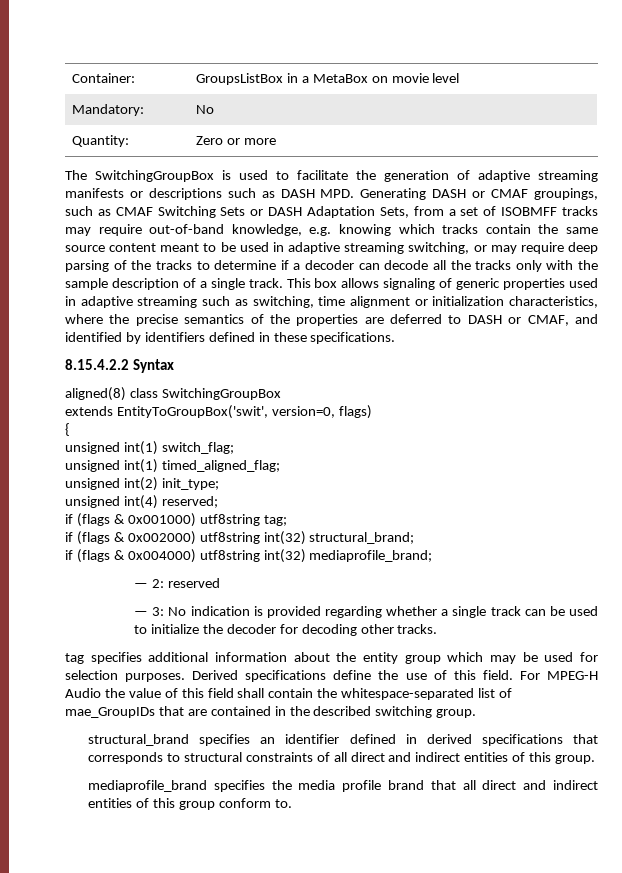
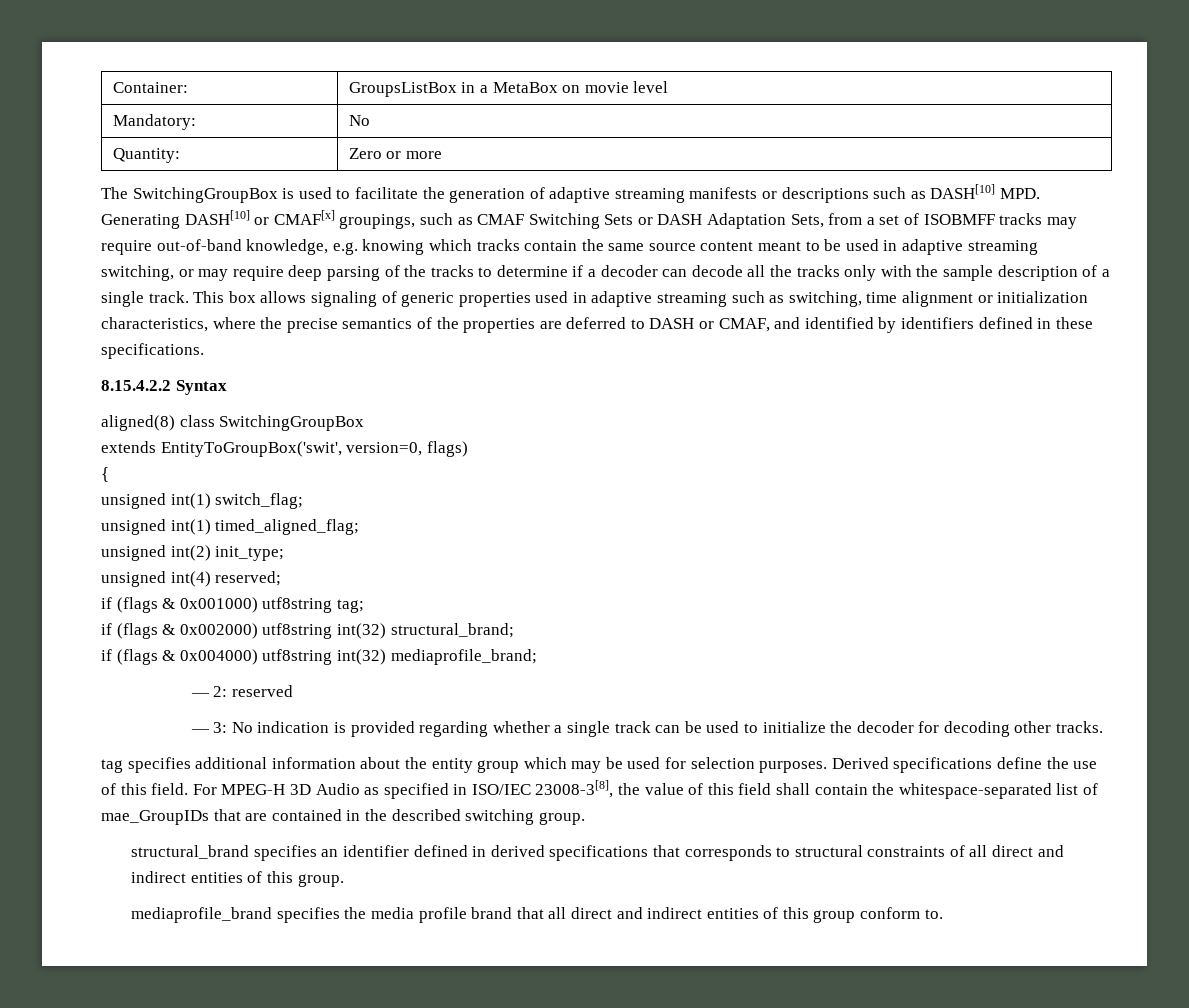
[280,189,315,198] DASH -> [930,184,996,199] DASH[10]
[432,189,529,198] DASH or CMAF -> [184,210,335,225] DASH[10] or CMAF[x]
[65,688,101,698] Audio -> [289,780,614,799] 3D Audio as specified in ISO/IEC 23008-3[8],

